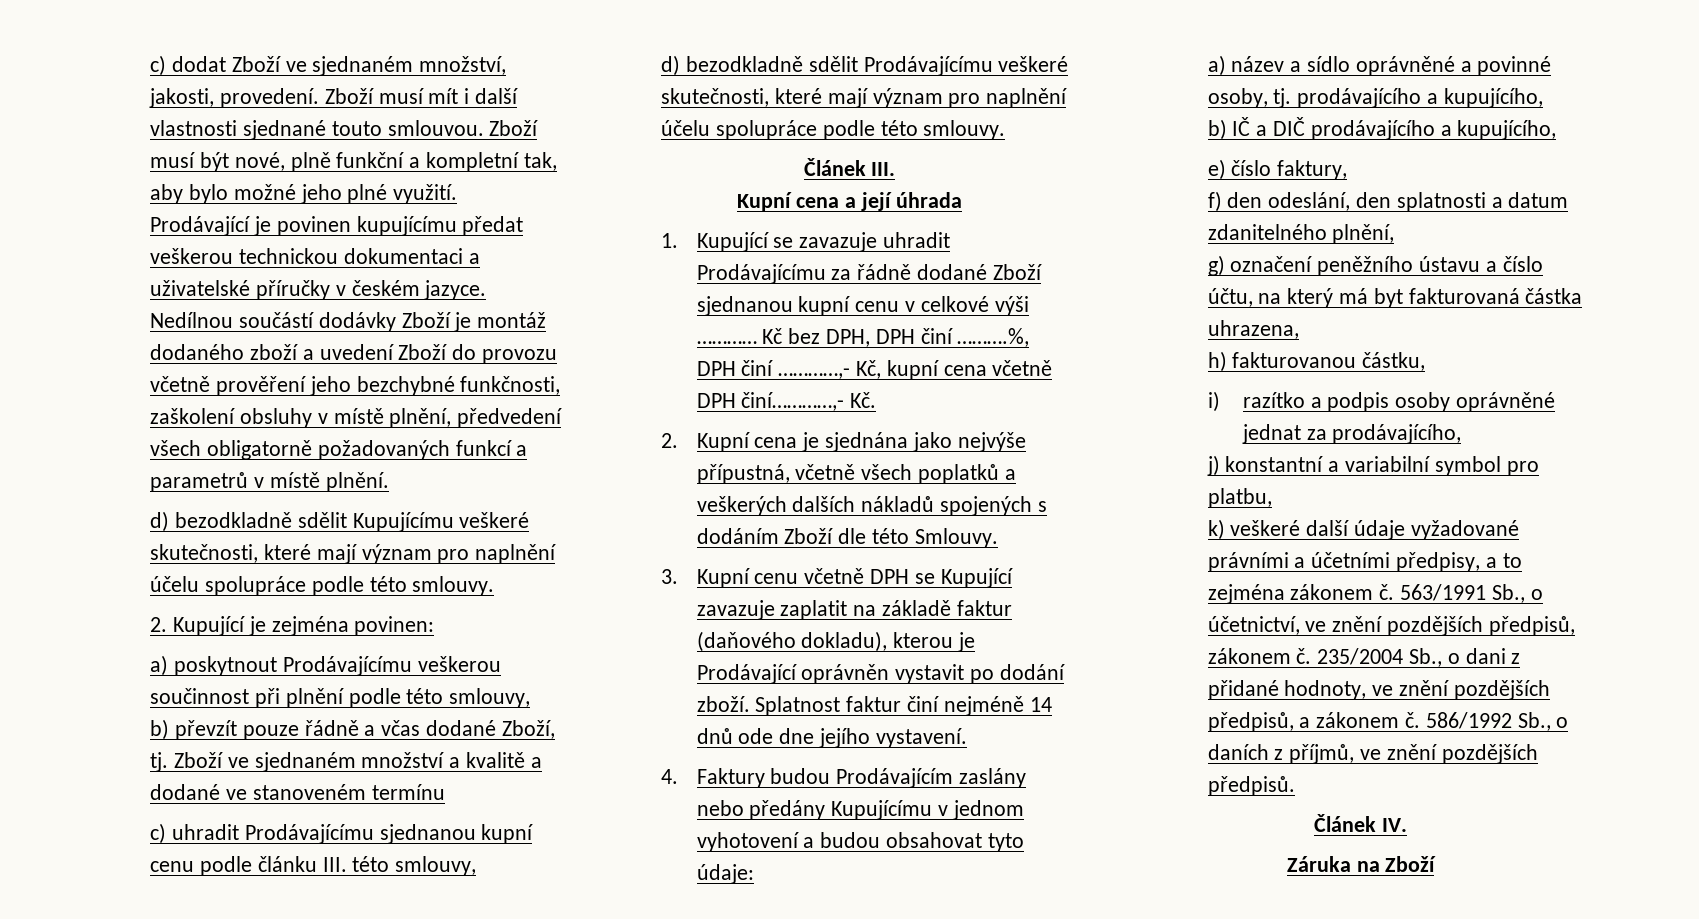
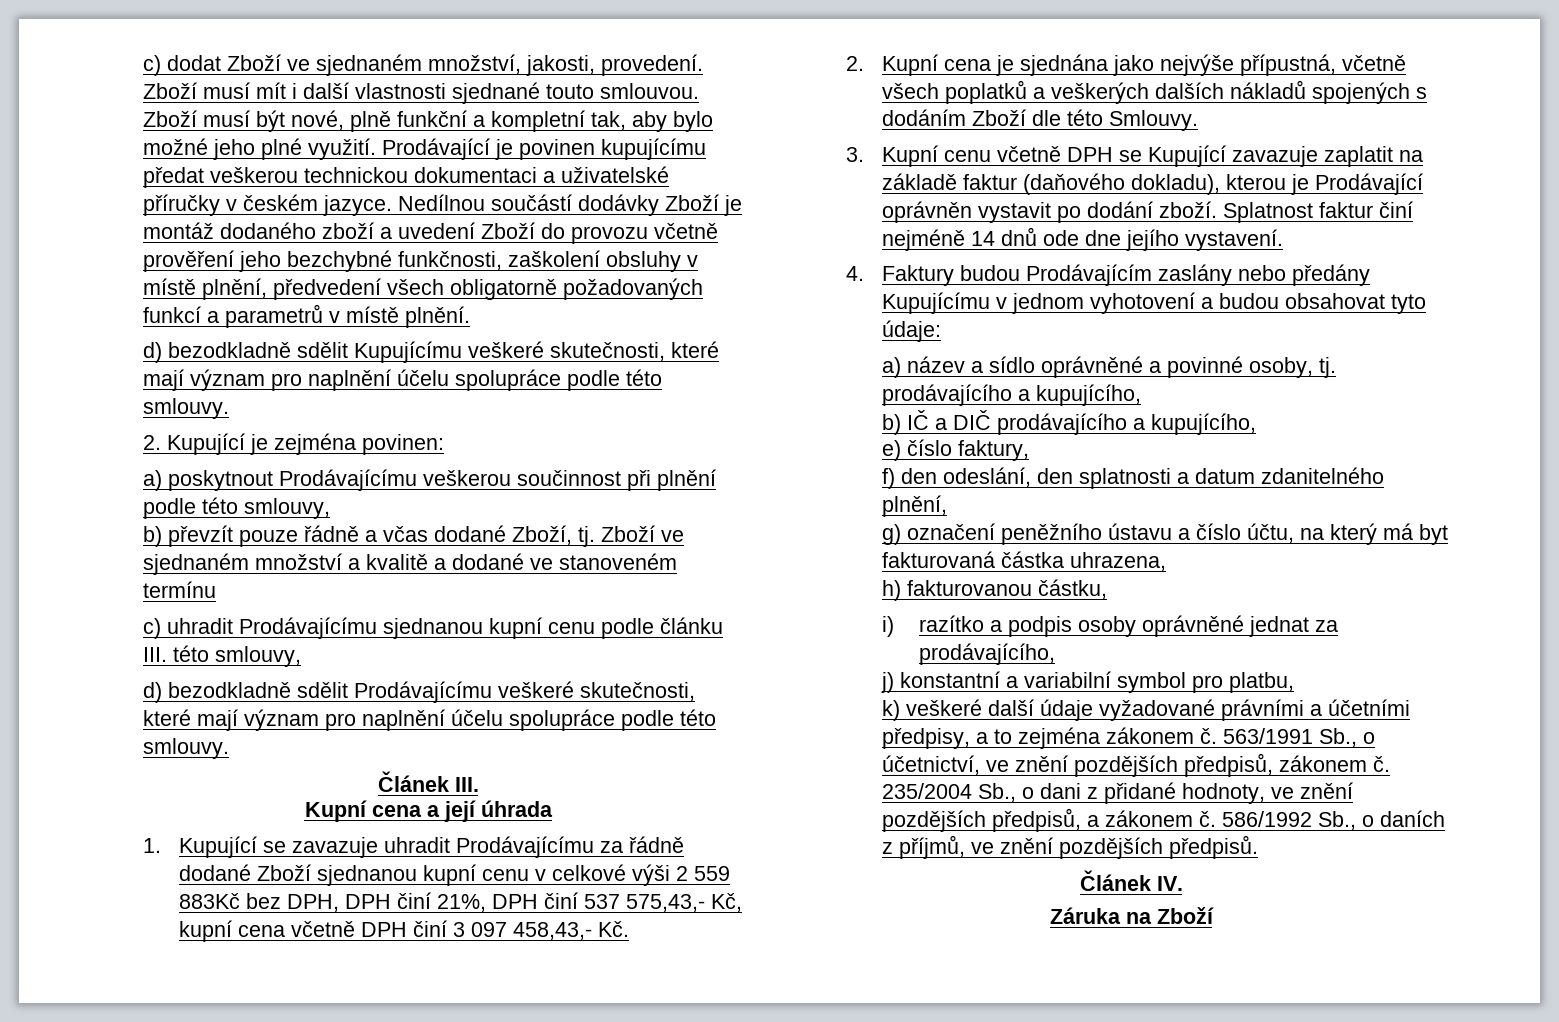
[696,328,783,344] ………… Kč -> [676,866,731,881] [179,893,241,909] 2 559 883Kč
[957,328,1030,347] [696,360,851,379] ……….%, DPH činí …………,- -> [437,892,706,912] 21%, DPH činí 537 575,43,-
[741,392,845,411] činí…………,- -> [413,920,593,940] činí 3 097 458,43,-

